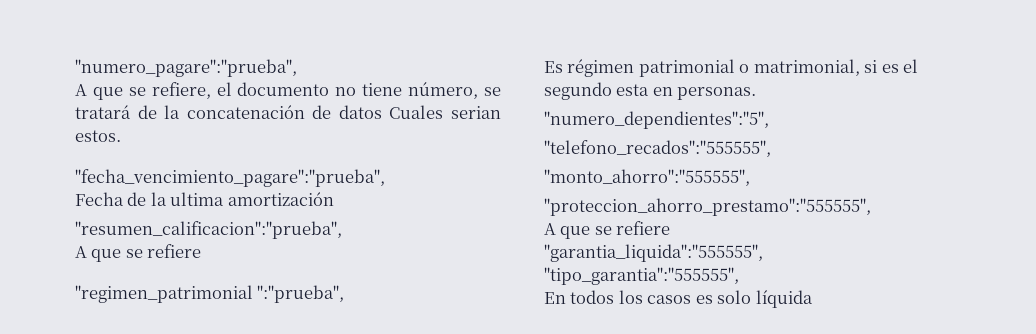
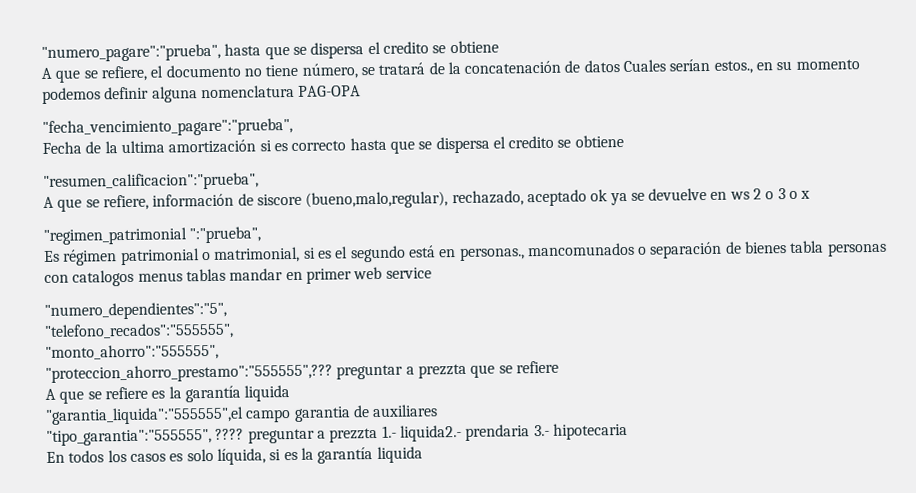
(297, 68) none -> [224,40,499,60] hasta que se dispersa el credito se obtiene
[451,106,501,119] [75,130,121,142] serian estos. -> [669,58,860,74] [42,84,362,104] serían estos., en su momento podemos definir alguna nomenclatura PAG-OPA
[75,221,342,239] [75,244,202,262] // "resumen_calificacion":"prueba", // A que se refiere -> [259,134,624,154] [43,172,259,191] [43,187,811,212] si es correcto hasta que se dispersa el credito se obtiene // "resumen_calificacion":"prueba", // A que se refiere, información de siscore (bueno,malo,regular), rechazado, aceptado ok ya se devuelve en ws 2 o 3 o x
[616,84,757,100] [544,111,769,129] [544,140,771,157] [544,169,750,186] [544,198,871,216] [544,221,671,239] [544,244,763,262] [544,267,739,285] esta en personas. // "numero_dependientes":"5", // "telefono_recados":"555555", // "monto_ahorro":"555555", // "proteccion_ahorro_prestamo":"555555", // A que se refiere // "garantia_liquida":"555555", // "tipo_garantia":"555555", -> [407,240,887,261] [44,266,432,287] [44,301,227,320] [44,322,234,340] [45,343,219,361] [45,360,559,383] [45,385,291,404] [45,404,439,425] [46,422,628,446] está en personas., mancomunados o separación de bienes tabla personas con catalogos menus tablas mandar en primer web service // "numero_dependientes":"5", // "telefono_recados":"555555", // "monto_ahorro":"555555", // "proteccion_ahorro_prestamo":"555555",??? preguntar a prezzta que se refiere // A que se refiere es la garantía liquida // "garantia_liquida":"555555",el campo garantia de auxiliares // "tipo_garantia":"555555", ???? preguntar a prezzta 1.- liquida2.- prendaria 3.- hipotecaria
[755,290,813,308] líquida -> [216,446,423,465] líquida, si es la garantía liquida

